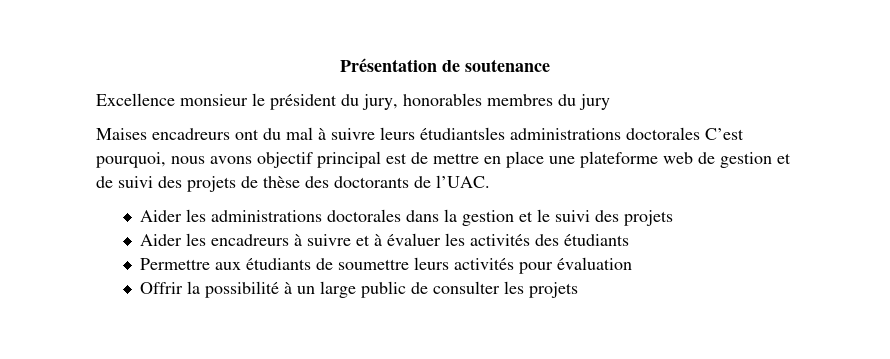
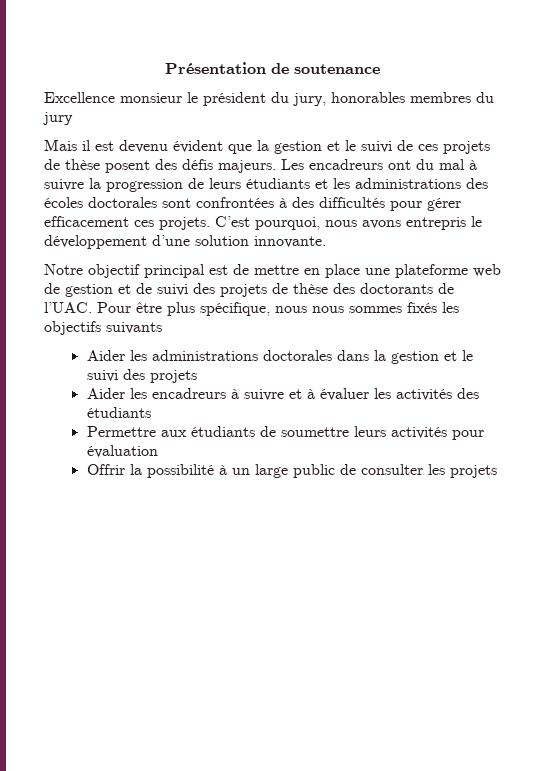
[96,128,147,140] Maises -> [44,139,490,154] [44,159,304,173] Mais il est devenu évident que la gestion et le suivi de ces projets de thèse posent des défis majeurs. Les
[380,127,744,140] [96,152,252,168] leurs étudiantsles administrations doctorales C’est pourquoi, nous avons -> [89,178,488,192] [44,197,461,211] [44,216,482,230] [44,235,326,249] [44,264,83,275] la progression de leurs étudiants et les administrations des écoles doctorales sont confrontées à des difficultés pour gérer efficacement ces projets. C’est pourquoi, nous avons entrepris le développement d’une solution innovante. // Notre
(490, 181) none -> [97,302,459,316] [44,321,162,335] Pour être plus spécifique, nous nous sommes fixés les objectifs suivants

